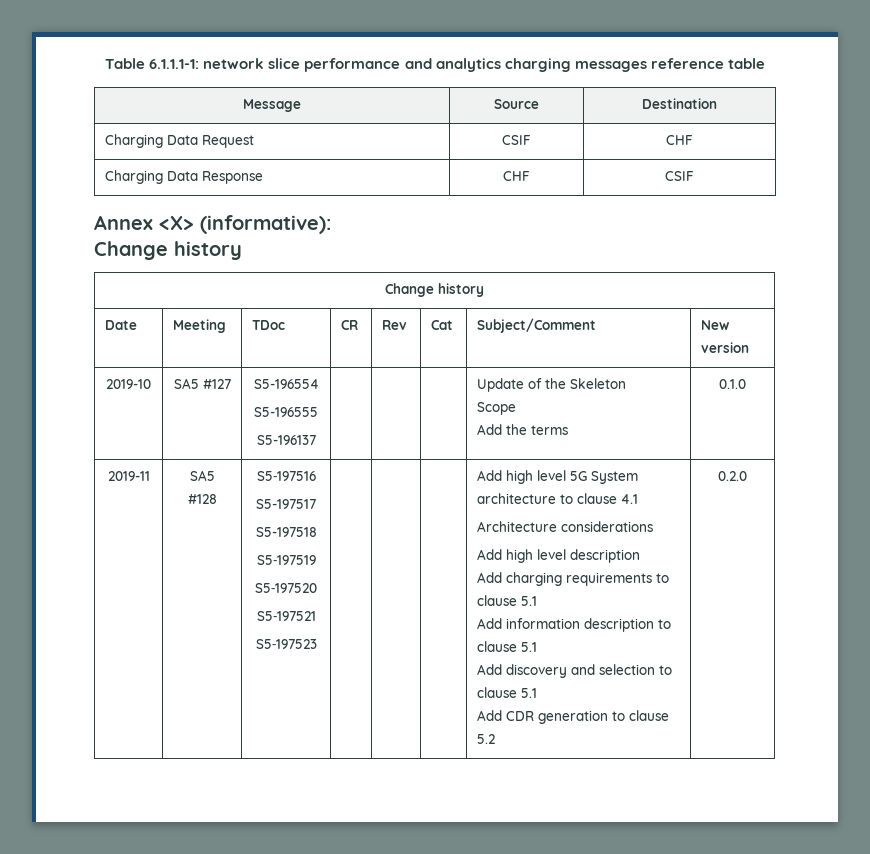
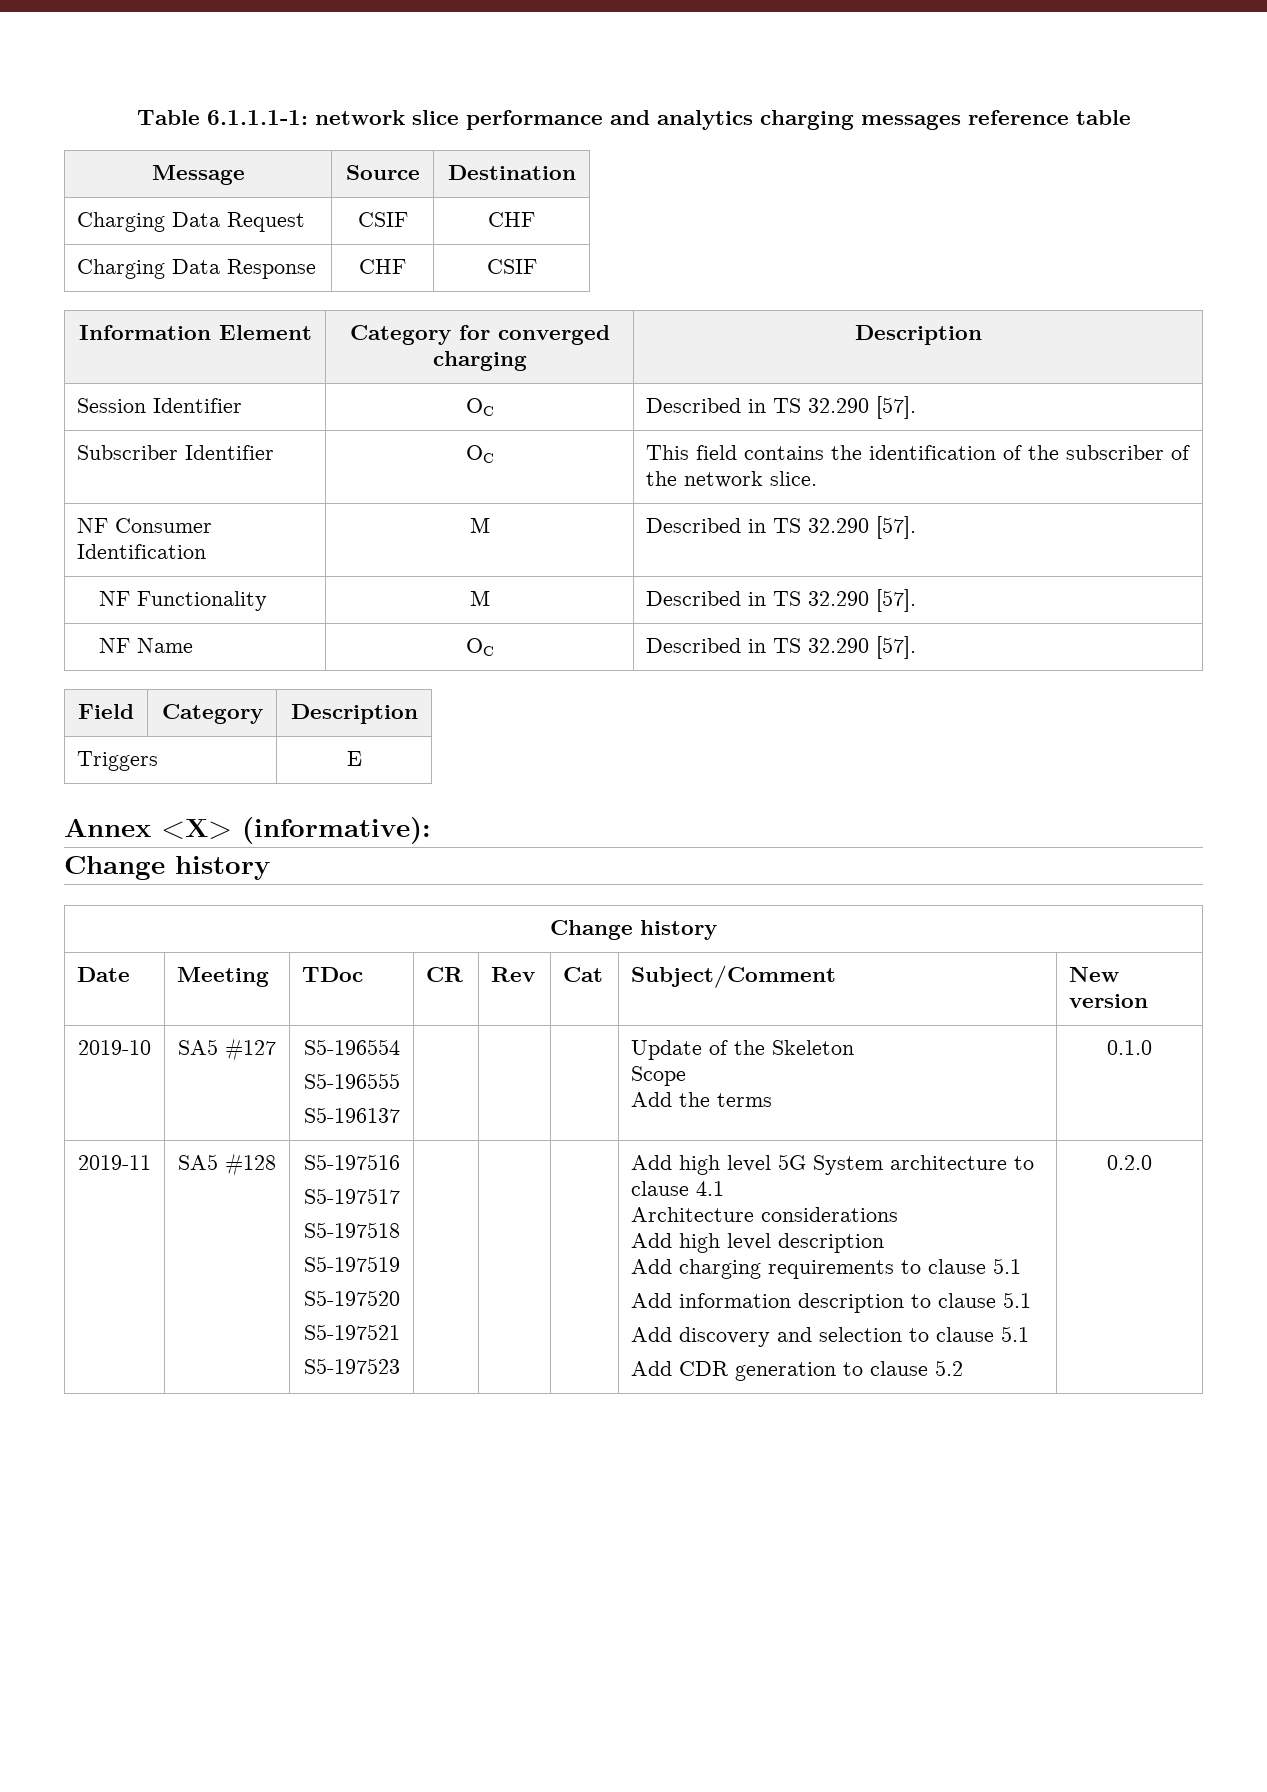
(694, 176) none -> [78,325,312,340] [349,325,610,345] [432,351,527,371] [854,325,982,345] [77,398,243,413] [465,398,494,416] [646,396,917,419] [77,445,275,460] [465,445,494,463] [646,445,1191,460] [646,471,818,488] [77,518,213,533] [77,544,207,559] [469,517,490,533] [646,516,917,539] [99,591,268,611] [469,590,490,606] [646,589,917,612] [99,638,194,653] [465,638,494,656] [646,636,917,659] [78,704,134,719] [161,704,263,724] [290,704,418,724] [77,751,159,771] [346,751,362,766] // Information Element | Category for converged charging | Description // Session Identifier | OC | Described in TS 32.290 [57]. // Subscriber Identifier | OC | This field contains the identification of the subscriber of the network slice. // NF Consumer Identification | M | Described in TS 32.290 [57]. // NF Functionality | M | Described in TS 32.290 [57]. // NF Name | OC | Described in TS 32.290 [57]. // Field | Category | Description // Triggers | E

